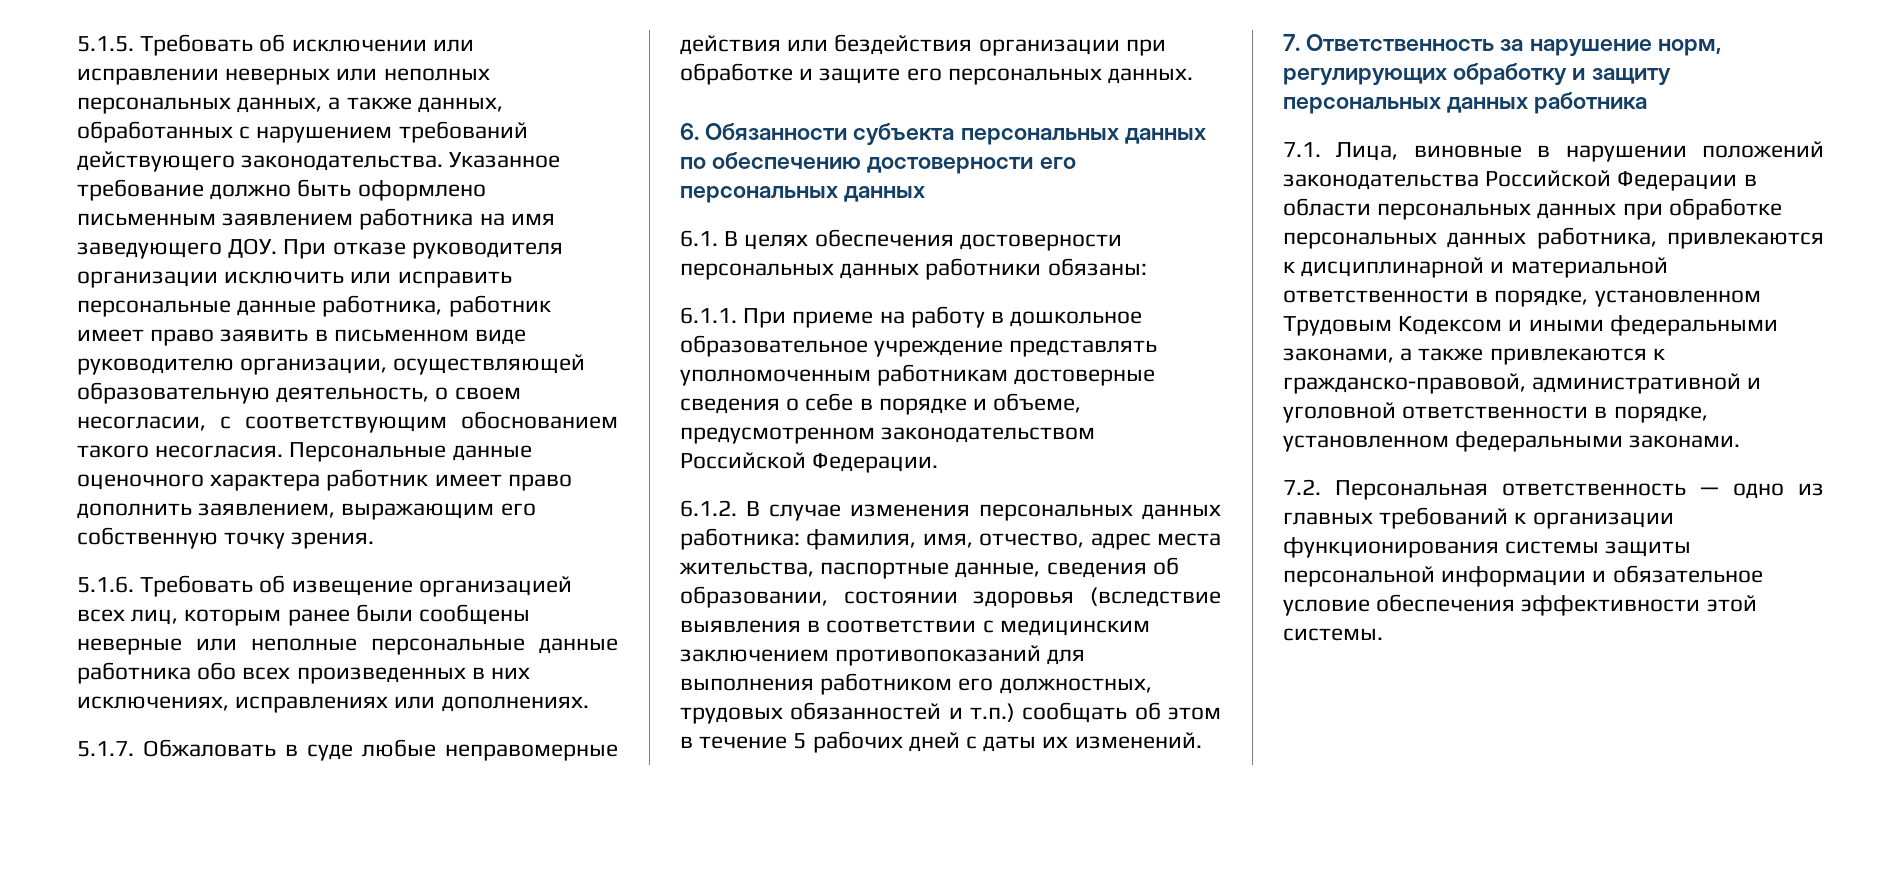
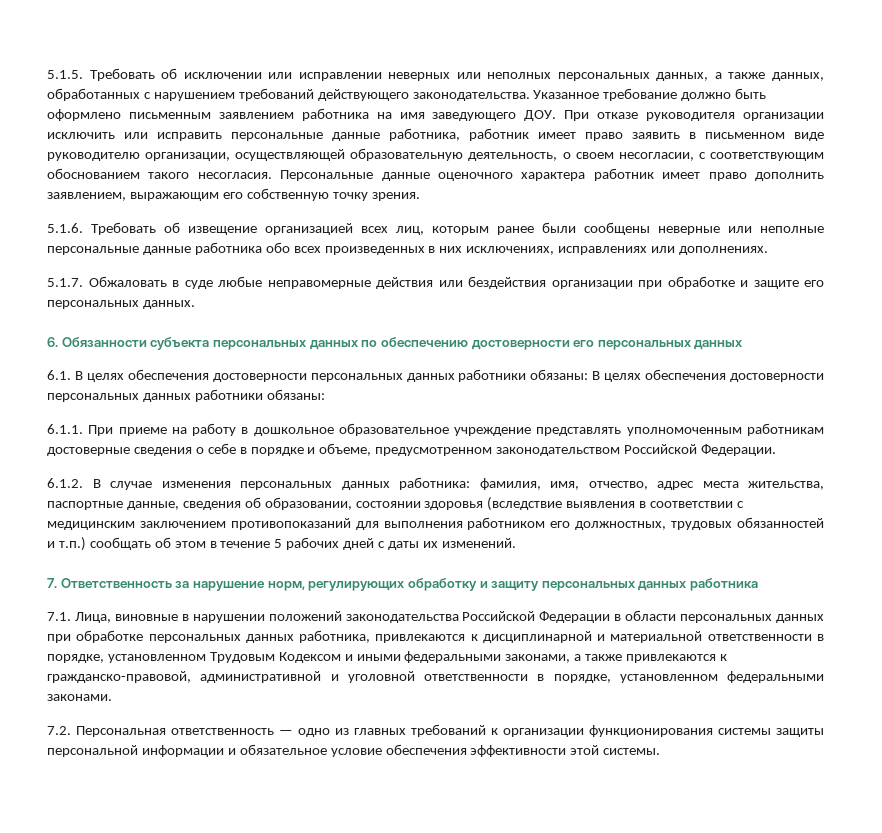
(1147, 267) none -> [592,369,824,382] [47,389,325,402] В целях обеспечения достоверности персональных данных работники обязаны:

